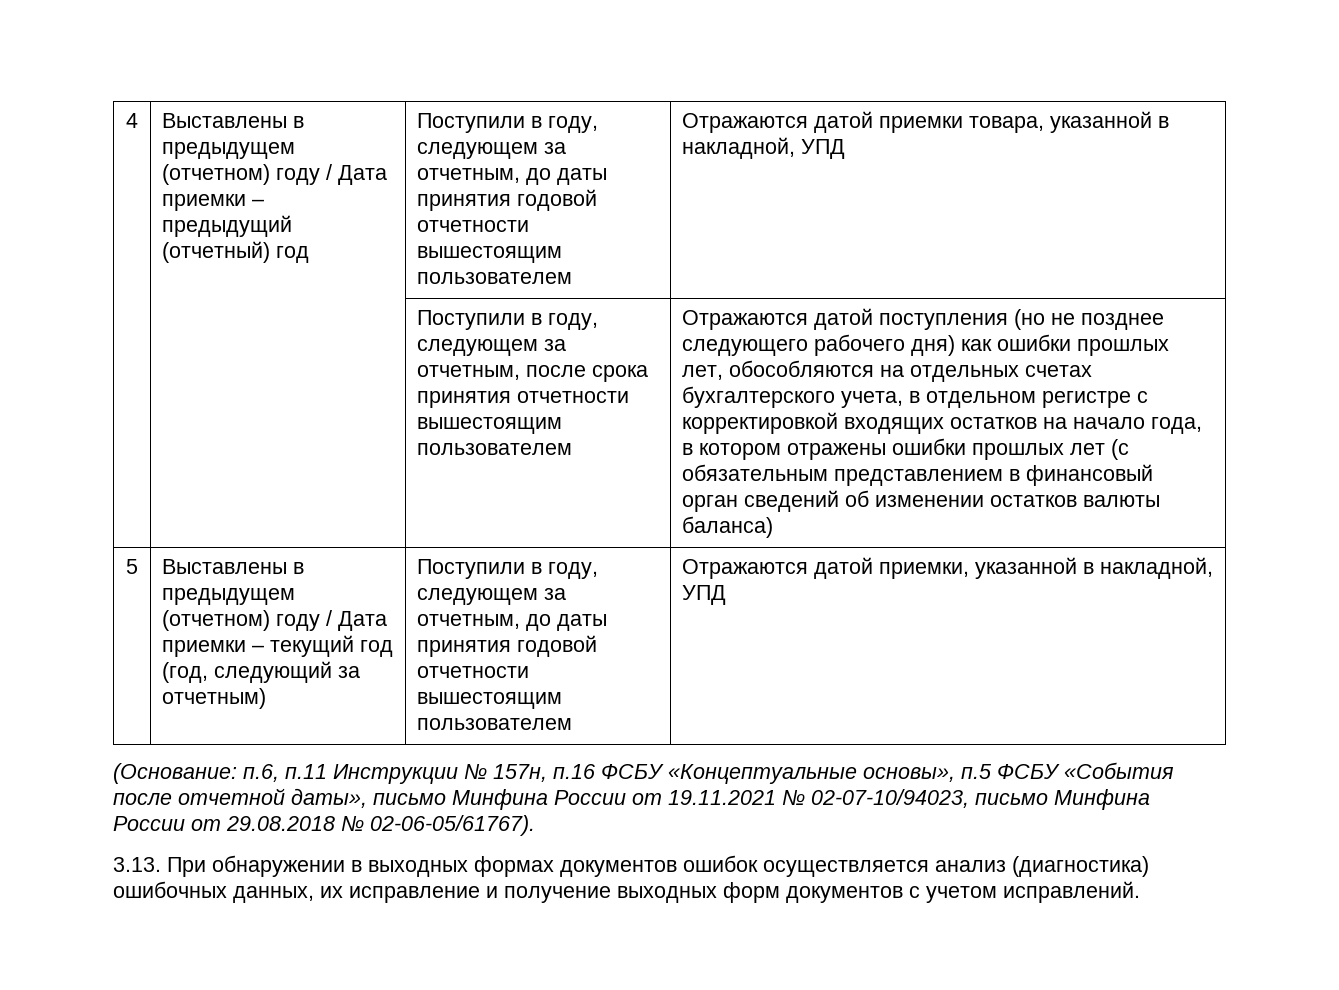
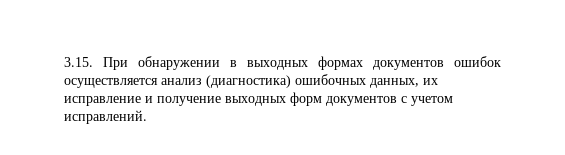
[126,113,138,128] [162,113,305,128] [162,142,296,159] [162,164,388,185] [162,194,265,211] [162,215,293,237] [162,241,310,263] [417,113,599,133] [417,142,567,159] [417,168,608,185] [417,189,598,211] [417,220,530,232] [417,246,563,263] [417,272,573,284] [682,111,1170,133] [682,137,846,159] [417,310,599,330] [417,339,567,356] [417,365,649,382] [417,391,630,408] [417,417,563,434] [417,443,573,455] [682,308,1165,330] [682,334,1170,356] [682,360,1093,382] [682,386,1149,408] [682,412,1203,434] [682,438,1130,460] [682,464,1154,486] [682,490,1161,512] [682,516,774,538] [126,559,138,574] [162,559,305,574] [162,588,296,605] [162,610,388,631] [162,635,394,657] [162,661,361,683] [162,688,267,709] [417,559,599,579] [417,588,567,605] [417,614,608,631] [417,635,598,657] [417,666,530,678] [417,692,563,709] [417,718,573,730] [682,557,1214,579] [682,585,727,605] [113,762,1174,784] [113,788,1150,810] [113,815,535,836] [113,857,161,872] 4 | Выставлены в предыдущем (отчетном) году / Дата приемки – предыдущий (отчетный) год | Поступили в году, следующем за отчетным, до даты принятия годовой отчетности вышестоящим пользователем | Отражаются датой приемки товара, указанной в накладной, УПД // | | Поступили в году, следующем за отчетным, после срока принятия отчетности вышестоящим пользователем | Отражаются датой поступления (но не позднее следующего рабочего дня) как ошибки прошлых лет, обособляются на отдельных счетах бухгалтерского учета, в отдельном регистре с корректировкой входящих остатков на начало года, в котором отражены ошибки прошлых лет (с обязательным представлением в финансовый орган сведений об изменении остатков валюты баланса) // 5 | Выставлены в предыдущем (отчетном) году / Дата приемки – текущий год (год, следующий за отчетным) | Поступили в году, следующем за отчетным, до даты принятия годовой отчетности вышестоящим пользователем | Отражаются датой приемки, указанной в накладной, УПД // (Основание: п.6, п.11 Инструкции № 157н, п.16 ФСБУ «Концептуальные основы», п.5 ФСБУ «События после отчетной даты», письмо Минфина России от 19.11.2021 № 02-07-10/94023, письмо Минфина России от 29.08.2018 № 02-06-05/61767). // 3.13. -> [64,57,93,67] 3.15.

